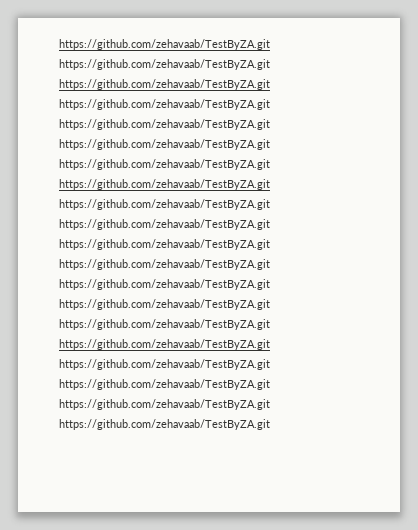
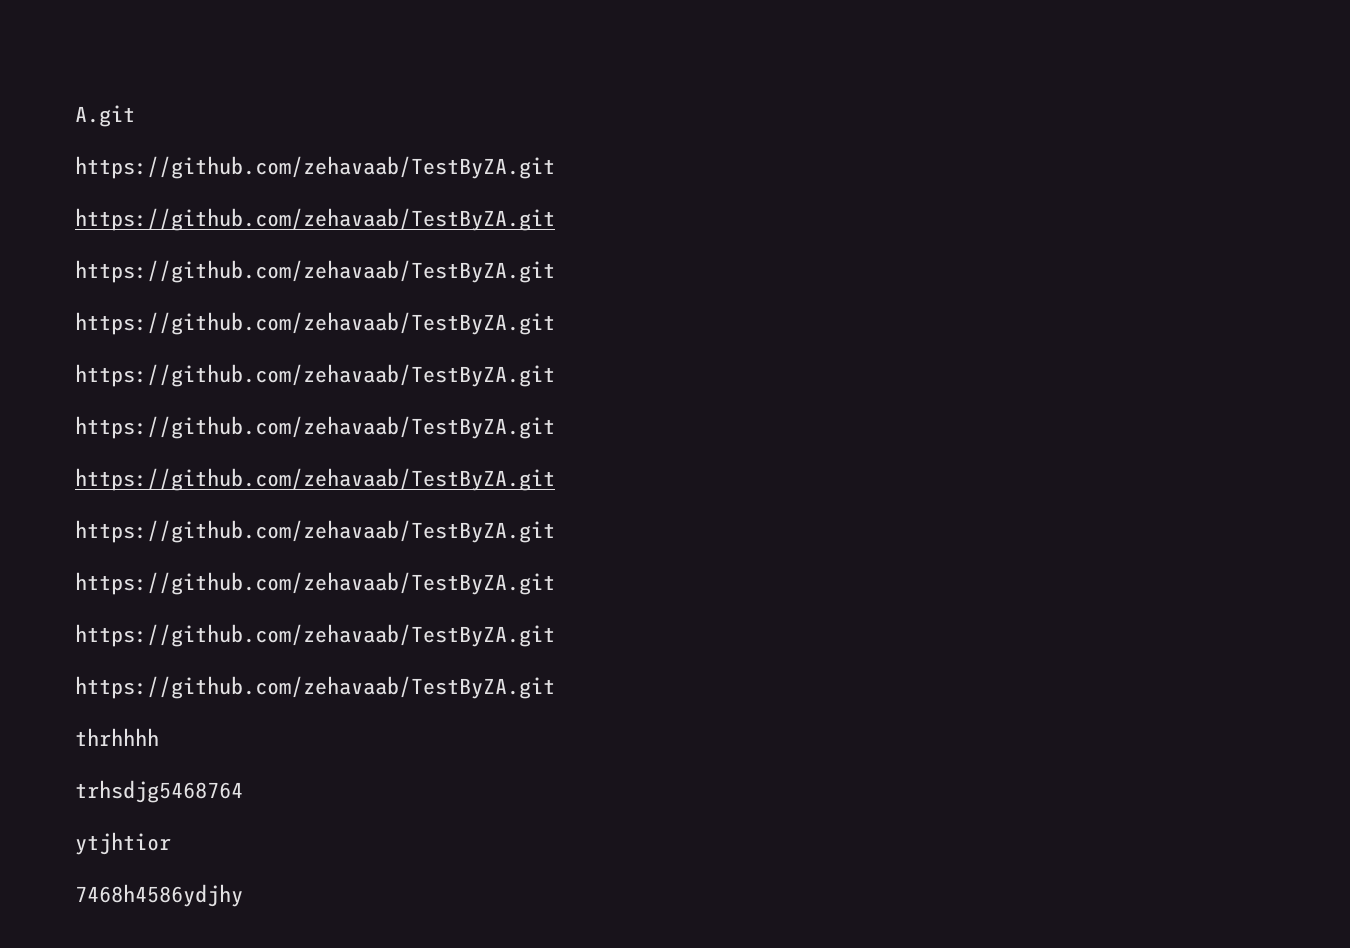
[59,39,270,50] https://github.com/zehavaab/TestByZA.git -> [75,105,135,127] A.git
[59,279,270,290] [59,299,270,310] [59,319,270,330] [59,339,270,350] [59,359,270,370] [59,379,270,390] [59,399,270,410] [59,419,270,430] https://github.com/zehavaab/TestByZA.git // https://github.com/zehavaab/TestByZA.git // https://github.com/zehavaab/TestByZA.git // https://github.com/zehavaab/TestByZA.git // https://github.com/zehavaab/TestByZA.git // https://github.com/zehavaab/TestByZA.git // https://github.com/zehavaab/TestByZA.git // https://github.com/zehavaab/TestByZA.git -> [75,728,159,746] [75,780,243,803] [75,832,171,855] [75,884,243,907] thrhhhh // trhsdjg5468764 // ytjhtior // 7468h4586ydjhy

